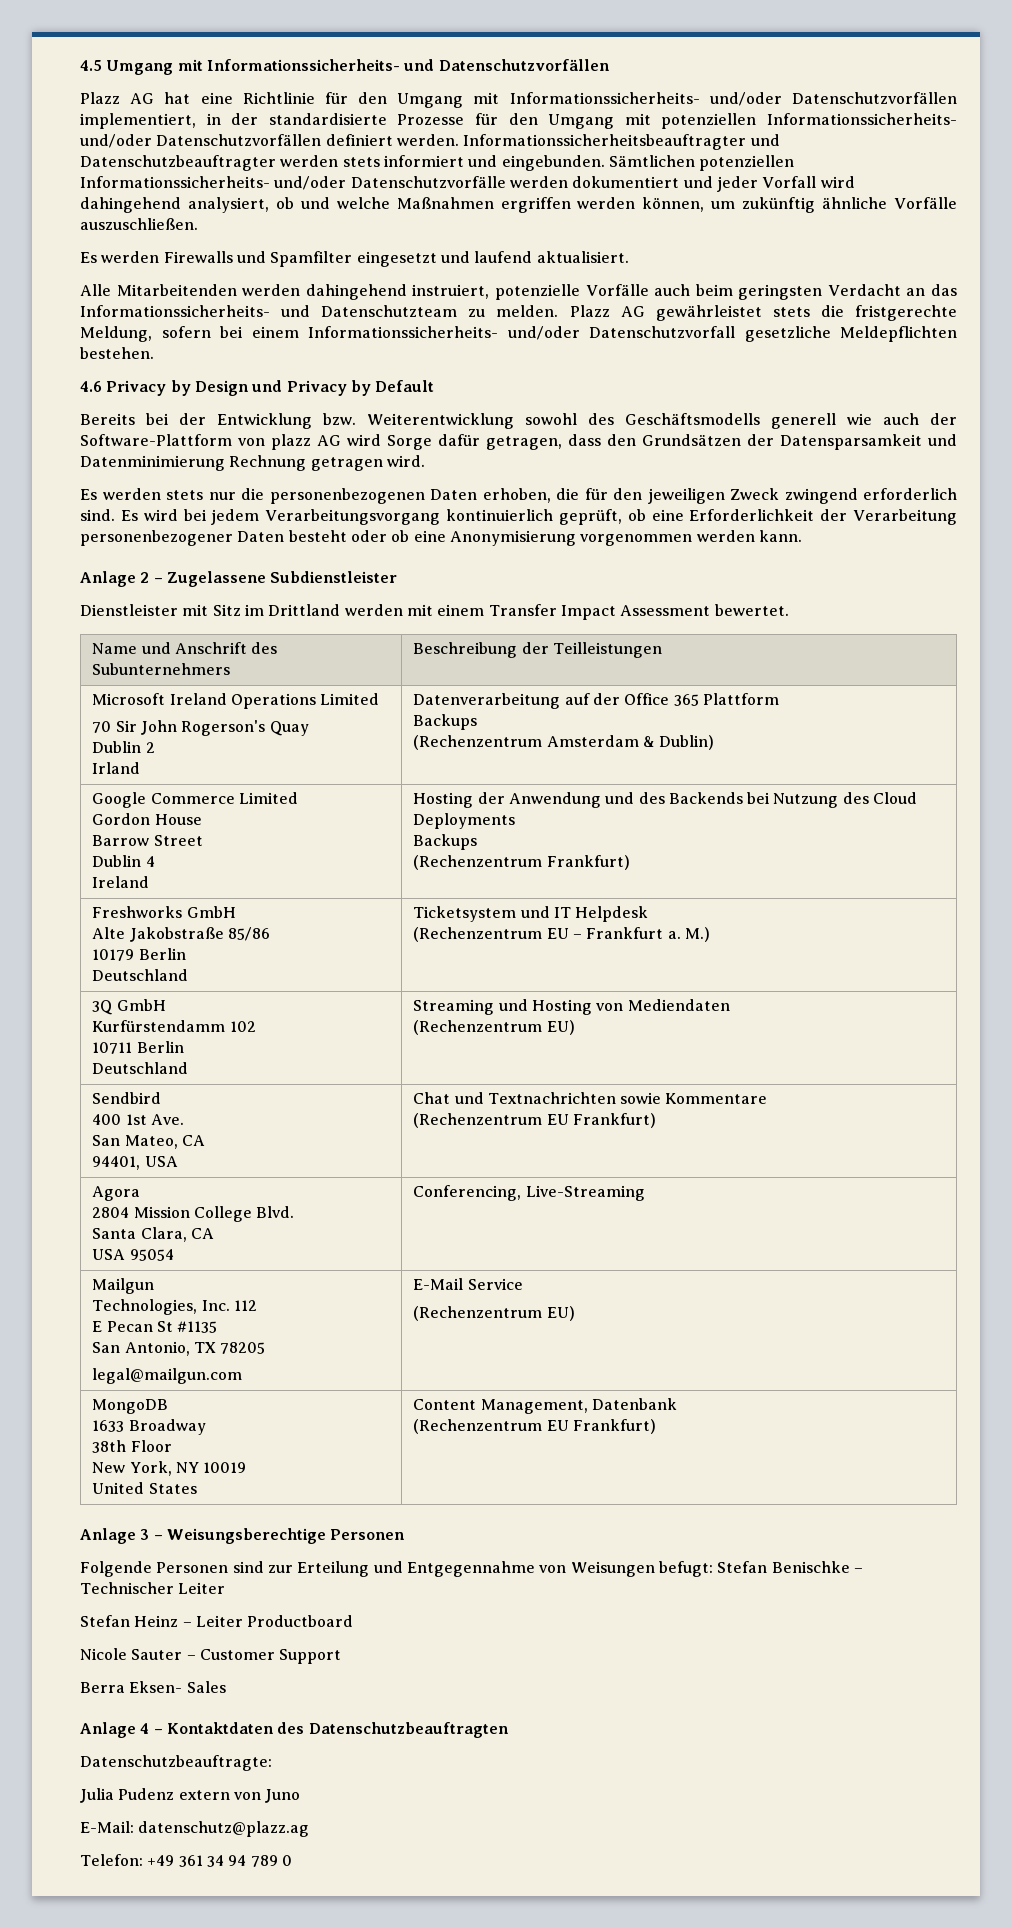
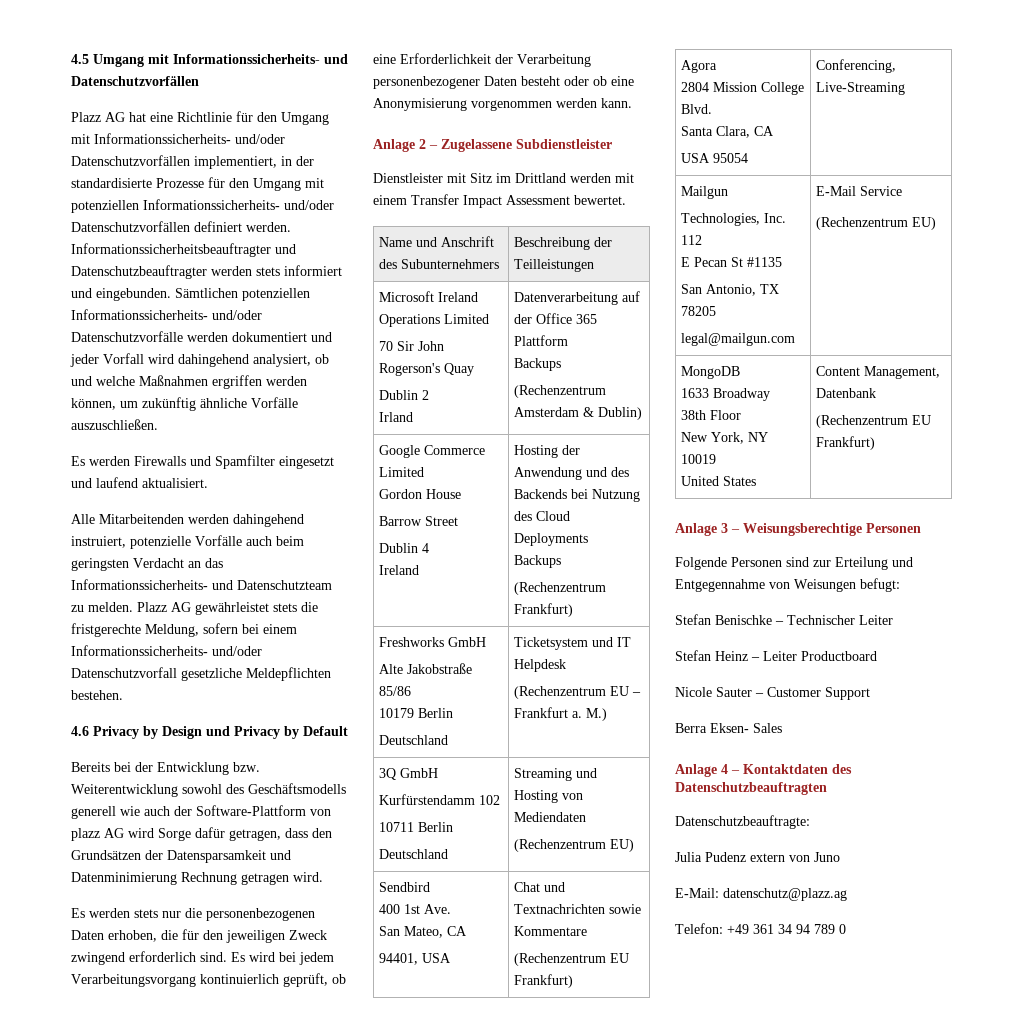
(713, 1569) none -> (900, 585) //

